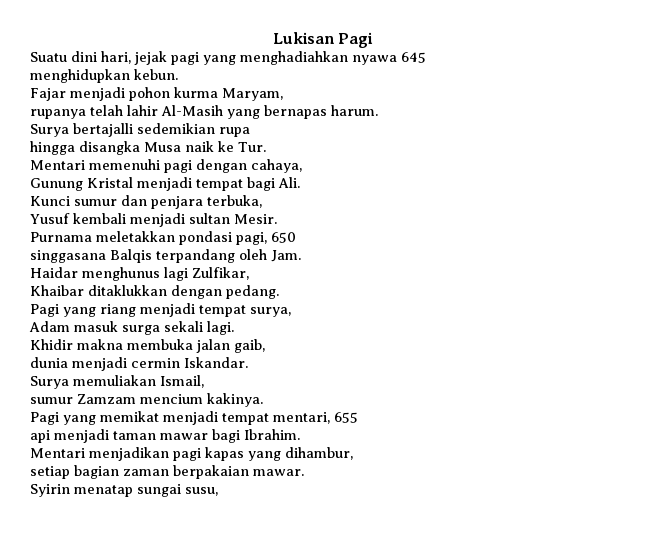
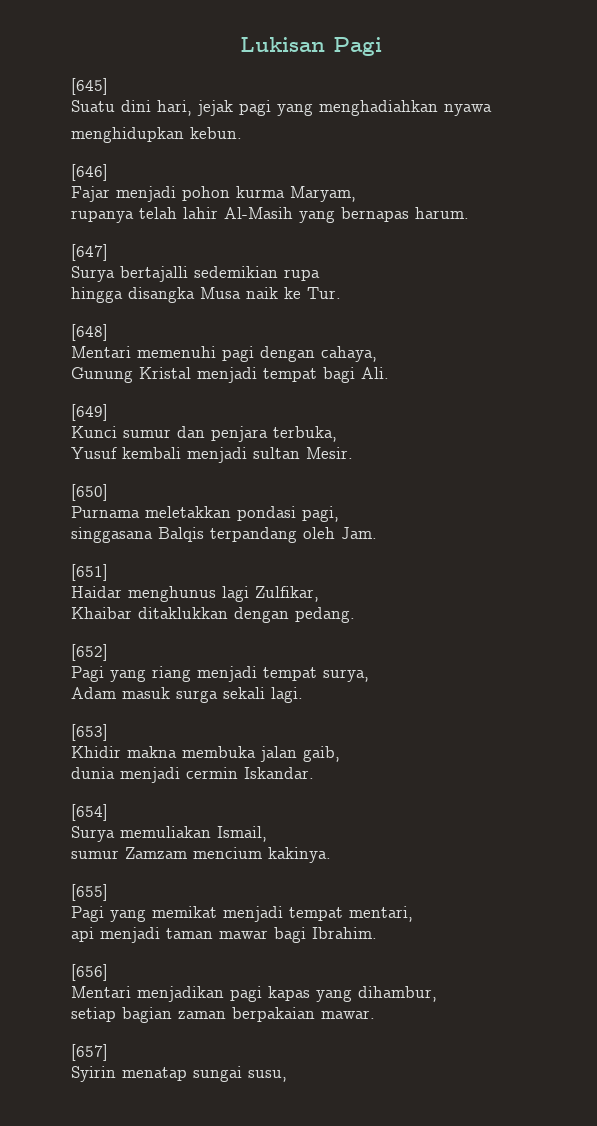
(374, 40) none -> [71,78,108,95] // [645]
[401,52,426,63] 645 -> (492, 110) none
(178, 74) none -> [71,164,108,181] // [646]
(378, 110) none -> [71,244,108,261] // [647]
(266, 147) none -> [71,324,108,341] // [648]
(300, 182) none -> [71,404,108,421] // [649]
(277, 219) none -> [71,484,108,501] // [650]
[271,232,296,243] 650 -> (339, 514) none
(301, 256) none -> [71,564,108,581] // [651]
(279, 292) none -> [71,644,108,661] // [652]
(234, 328) none -> [71,724,108,741] // [653]
(248, 362) none -> [71,804,108,821] // [654]
(263, 400) none -> [71,884,108,901] // [655]
[334,412,358,423] 655 -> (413, 914) none
(300, 434) none -> [71,964,108,981] // [656]
(304, 472) none -> [71,1044,108,1061] // [657]

